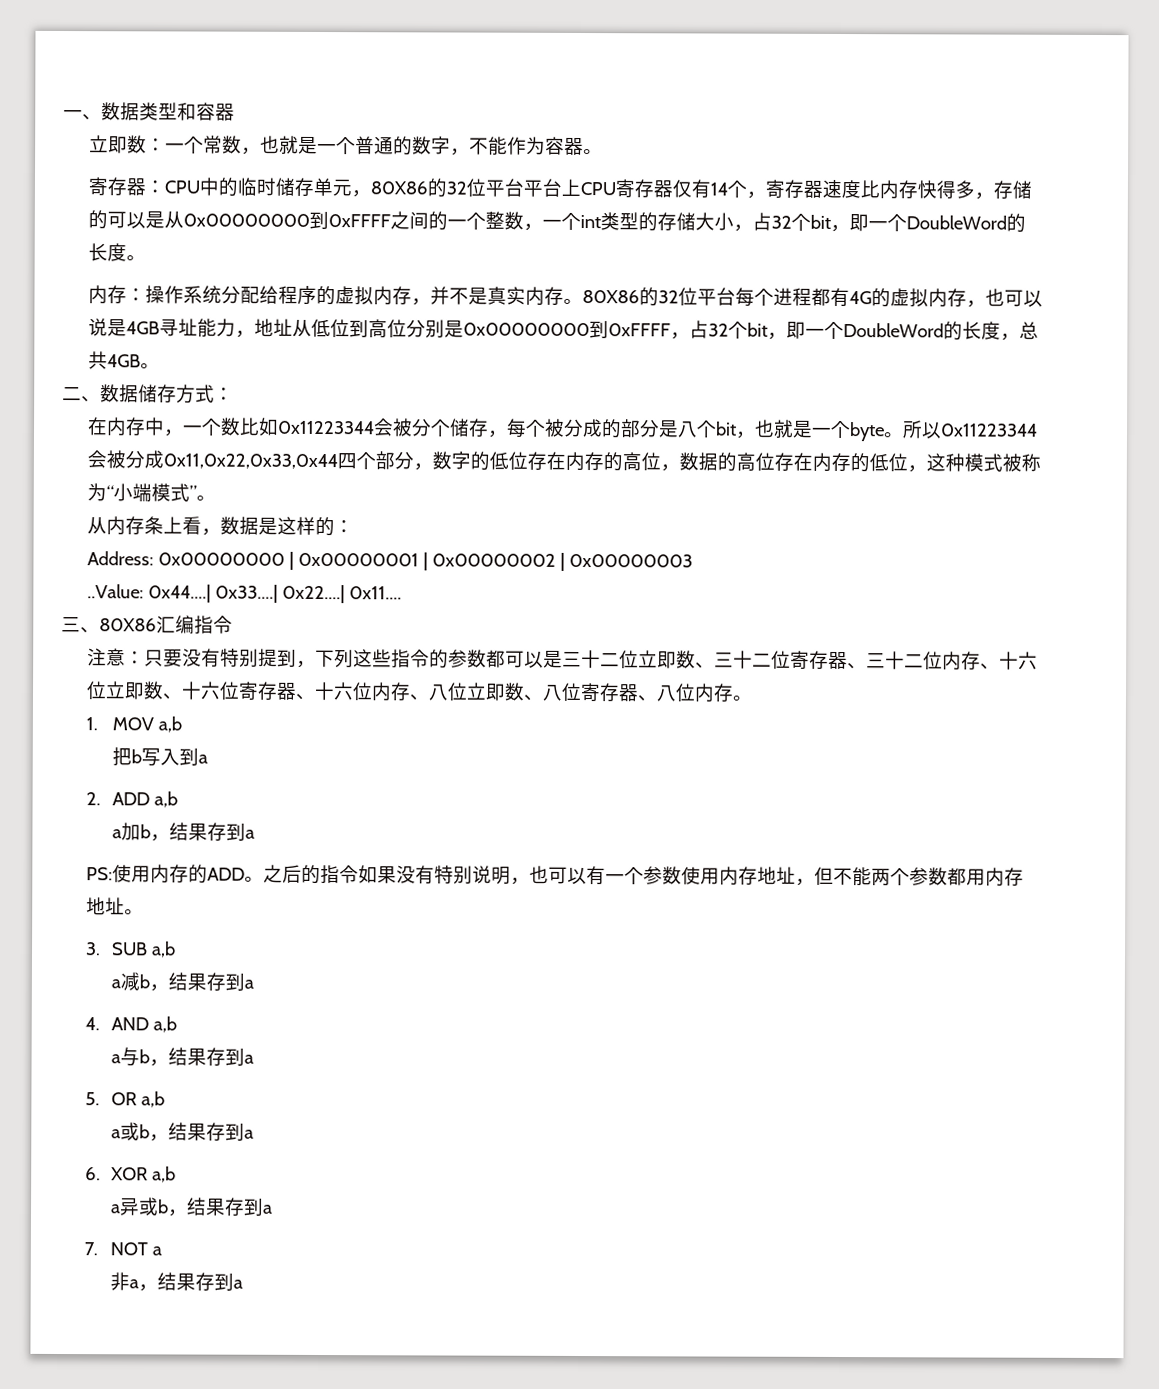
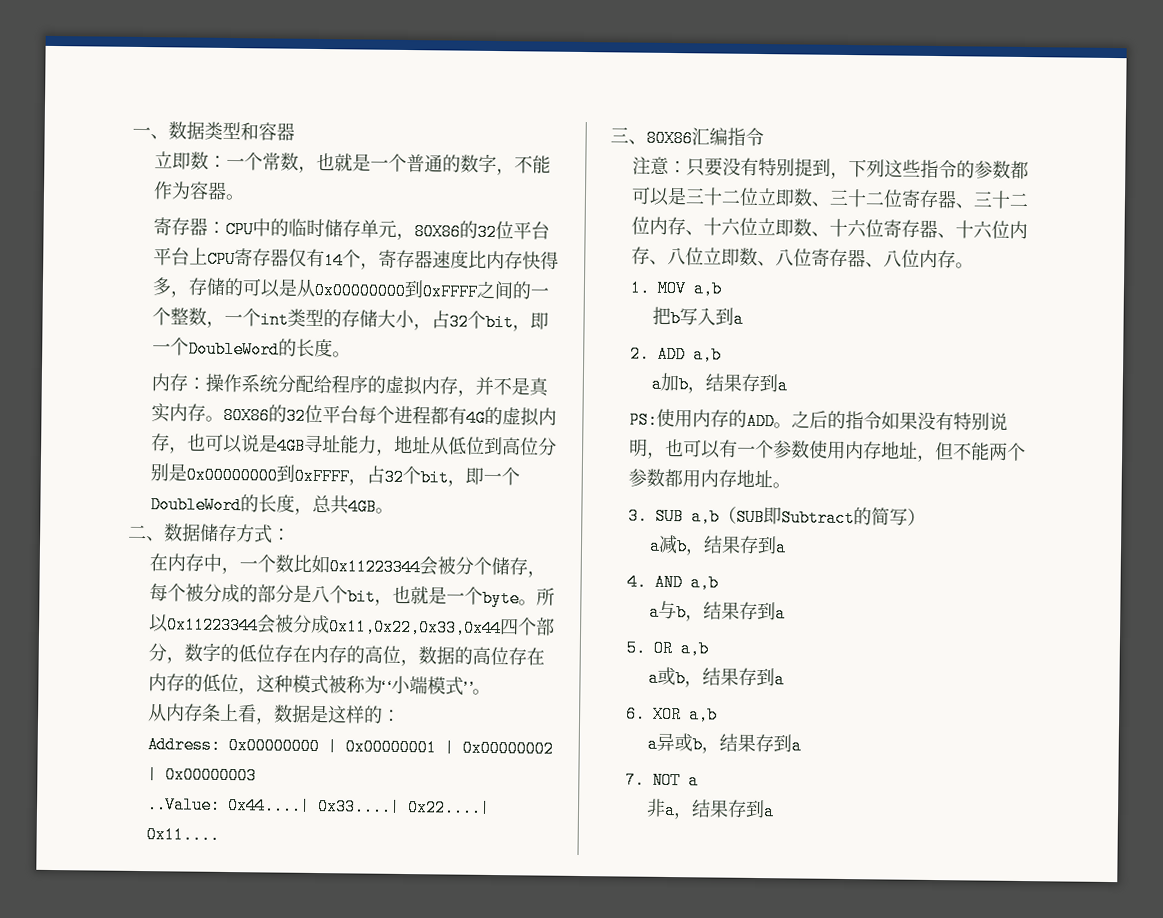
(177, 949) none -> [717,506,926,528] （SUB即Subtract的简写）

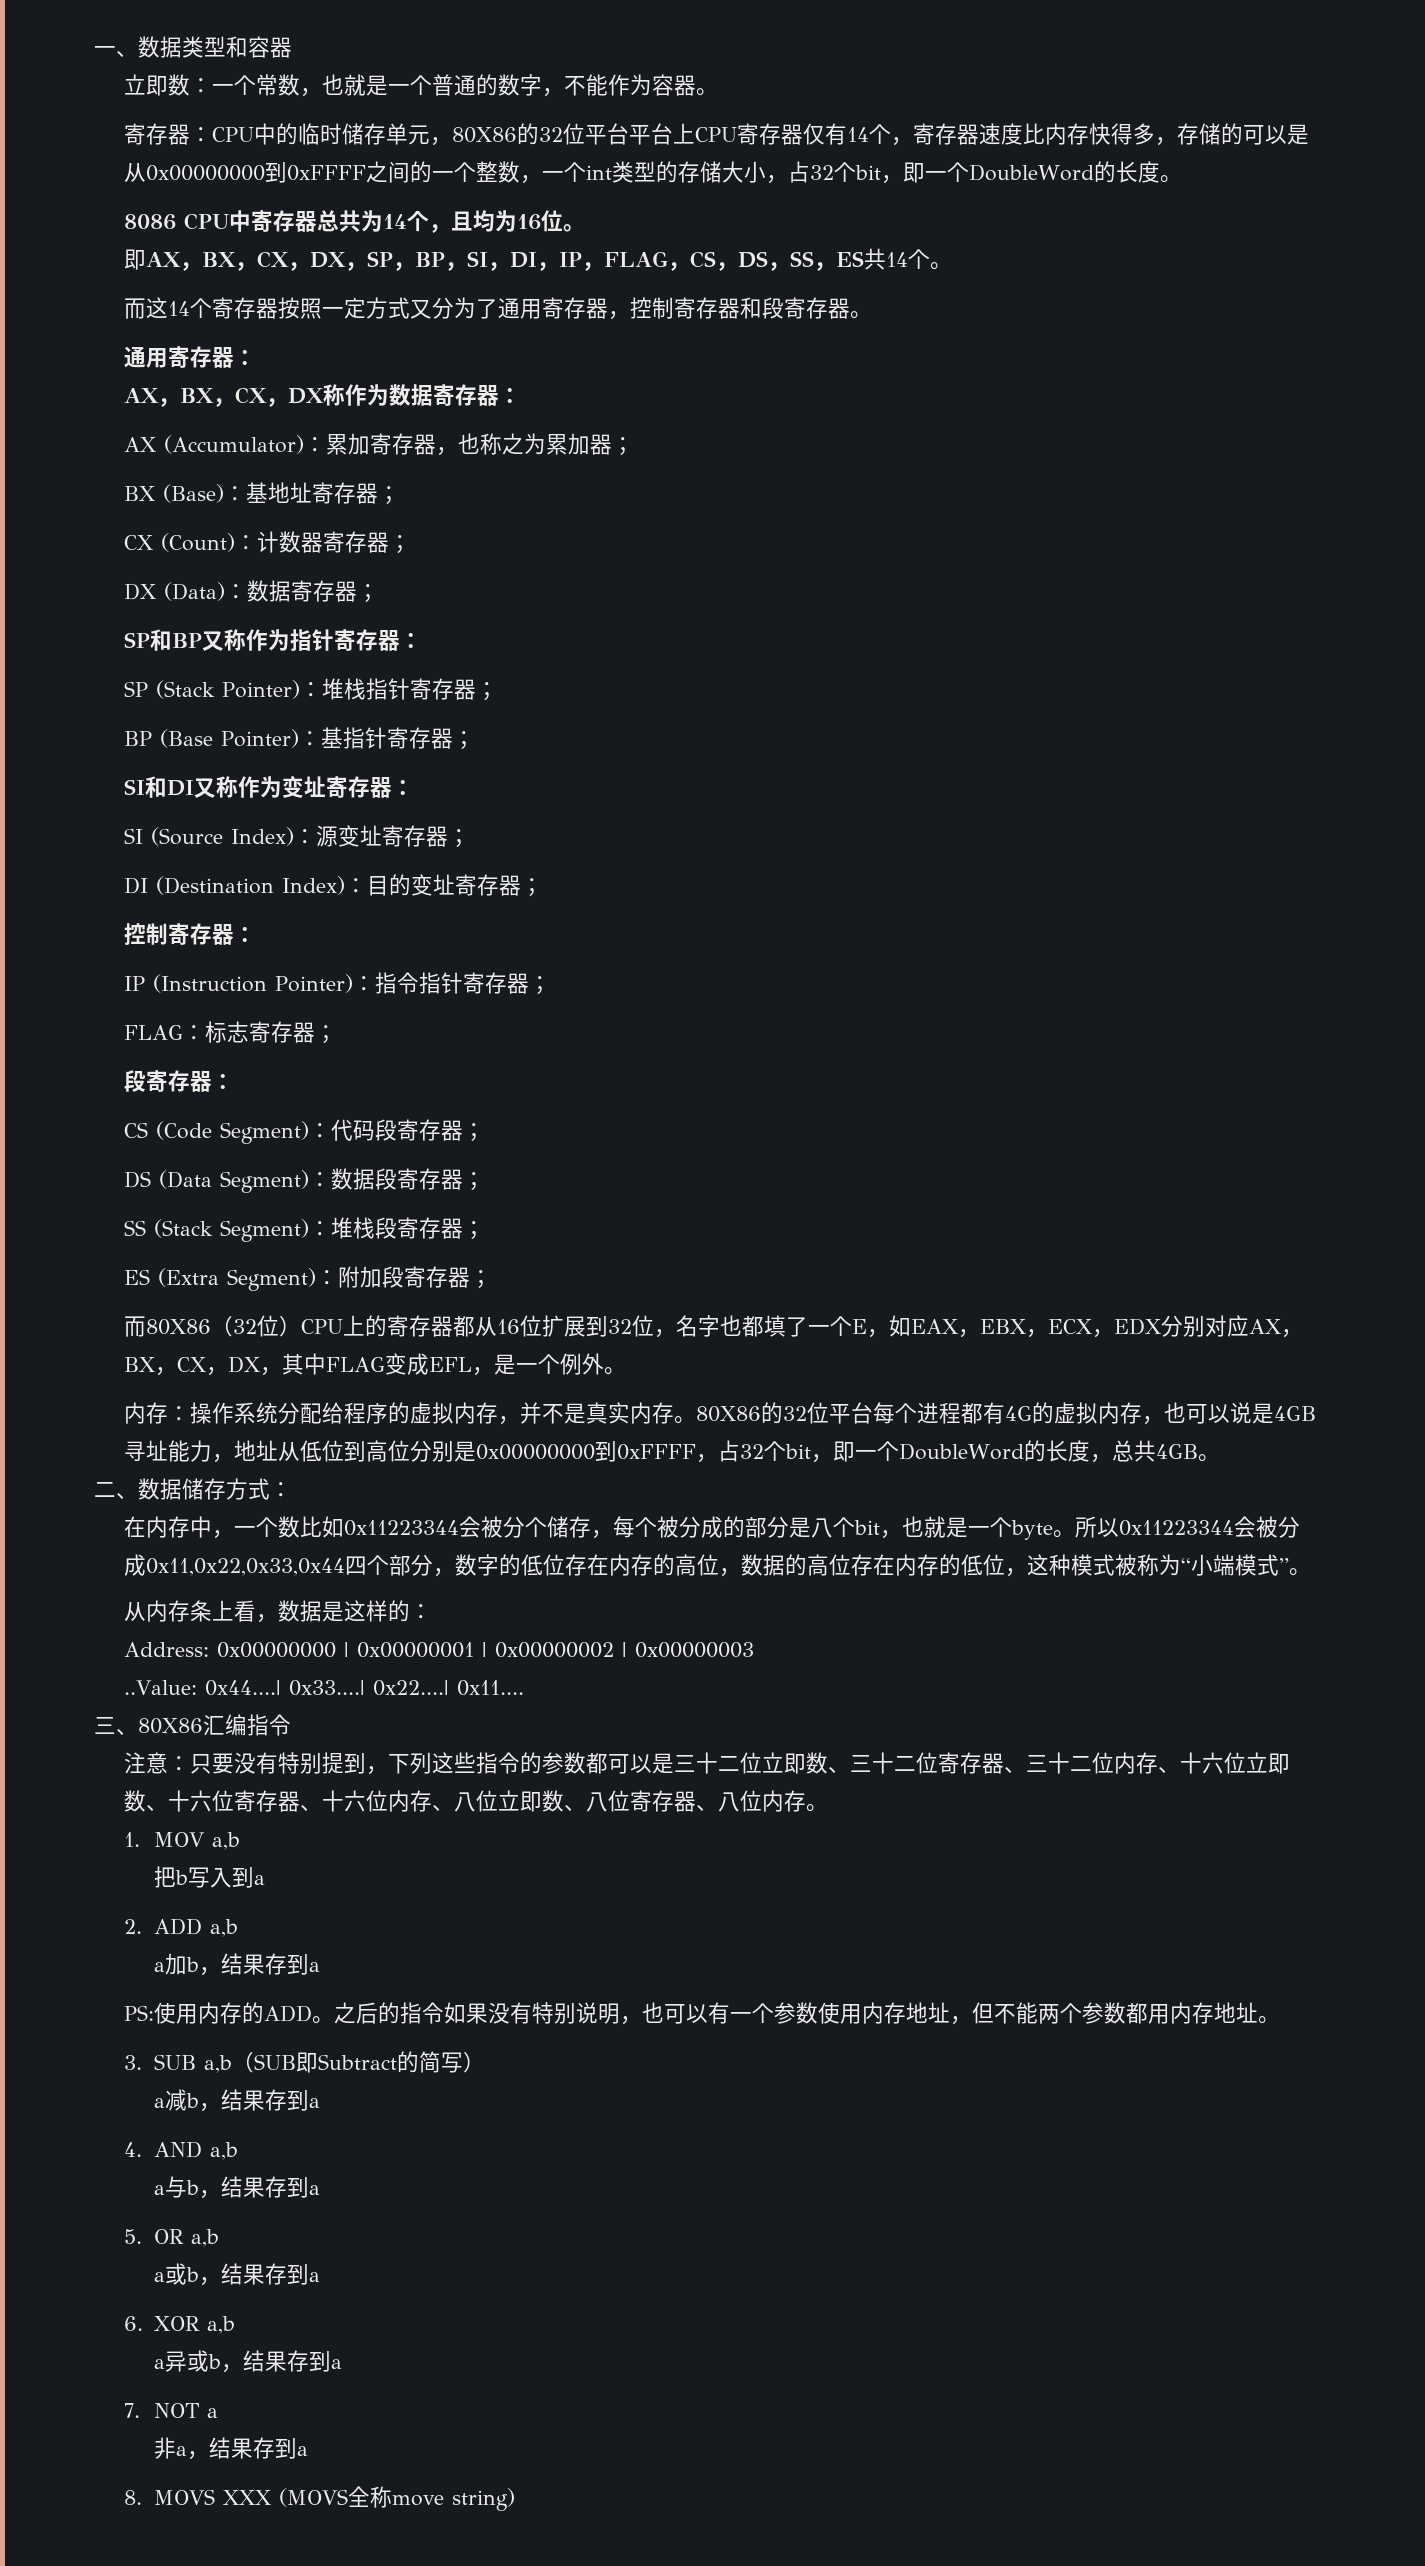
(351, 354) none -> [123,210,585,233] [123,248,952,271] [123,297,872,320] [123,346,256,368] [123,384,521,407] [123,433,634,456] [123,482,400,505] [123,531,411,554] [123,580,379,603] [123,629,422,651] [123,678,498,701] [123,727,475,750] [123,776,414,798] [123,825,470,848] [123,874,543,897] [123,923,256,945] [123,972,551,995] [123,1021,337,1044] [123,1070,234,1092] [123,1119,485,1144] [123,1168,485,1193] [123,1217,485,1242] [123,1266,492,1291] [123,1315,1303,1338] [123,1353,626,1376] // 8086 CPU中寄存器总共为14个，且均为16位。 // 即AX，BX，CX，DX，SP，BP，SI，DI，IP，FLAG，CS，DS，SS，ES共14个。 // 而这14个寄存器按照一定方式又分为了通用寄存器，控制寄存器和段寄存器。 // 通用寄存器： // AX，BX，CX，DX称作为数据寄存器： // AX (Accumulator)：累加寄存器，也称之为累加器； // BX (Base)：基地址寄存器； // CX (Count)：计数器寄存器； // DX (Data)：数据寄存器； // SP和BP又称作为指针寄存器： // SP (Stack Pointer)：堆栈指针寄存器； // BP (Base Pointer)：基指针寄存器； // SI和DI又称作为变址寄存器： // SI (Source Index)：源变址寄存器； // DI (Destination Index)：目的变址寄存器； // 控制寄存器： // IP (Instruction Pointer)：指令指针寄存器； // FLAG：标志寄存器； // 段寄存器： // CS (Code Segment)：代码段寄存器； // DS (Data Segment)：数据段寄存器； // SS (Stack Segment)：堆栈段寄存器； // ES (Extra Segment)：附加段寄存器； // 而80X86（32位）CPU上的寄存器都从16位扩展到32位，名字也都填了一个E，如EAX，EBX，ECX，EDX分别对应AX，BX，CX，DX，其中FLAG变成EFL，是一个例外。
(775, 812) none -> [123,2486,515,2511] // 8. MOVS XXX (MOVS全称move string)

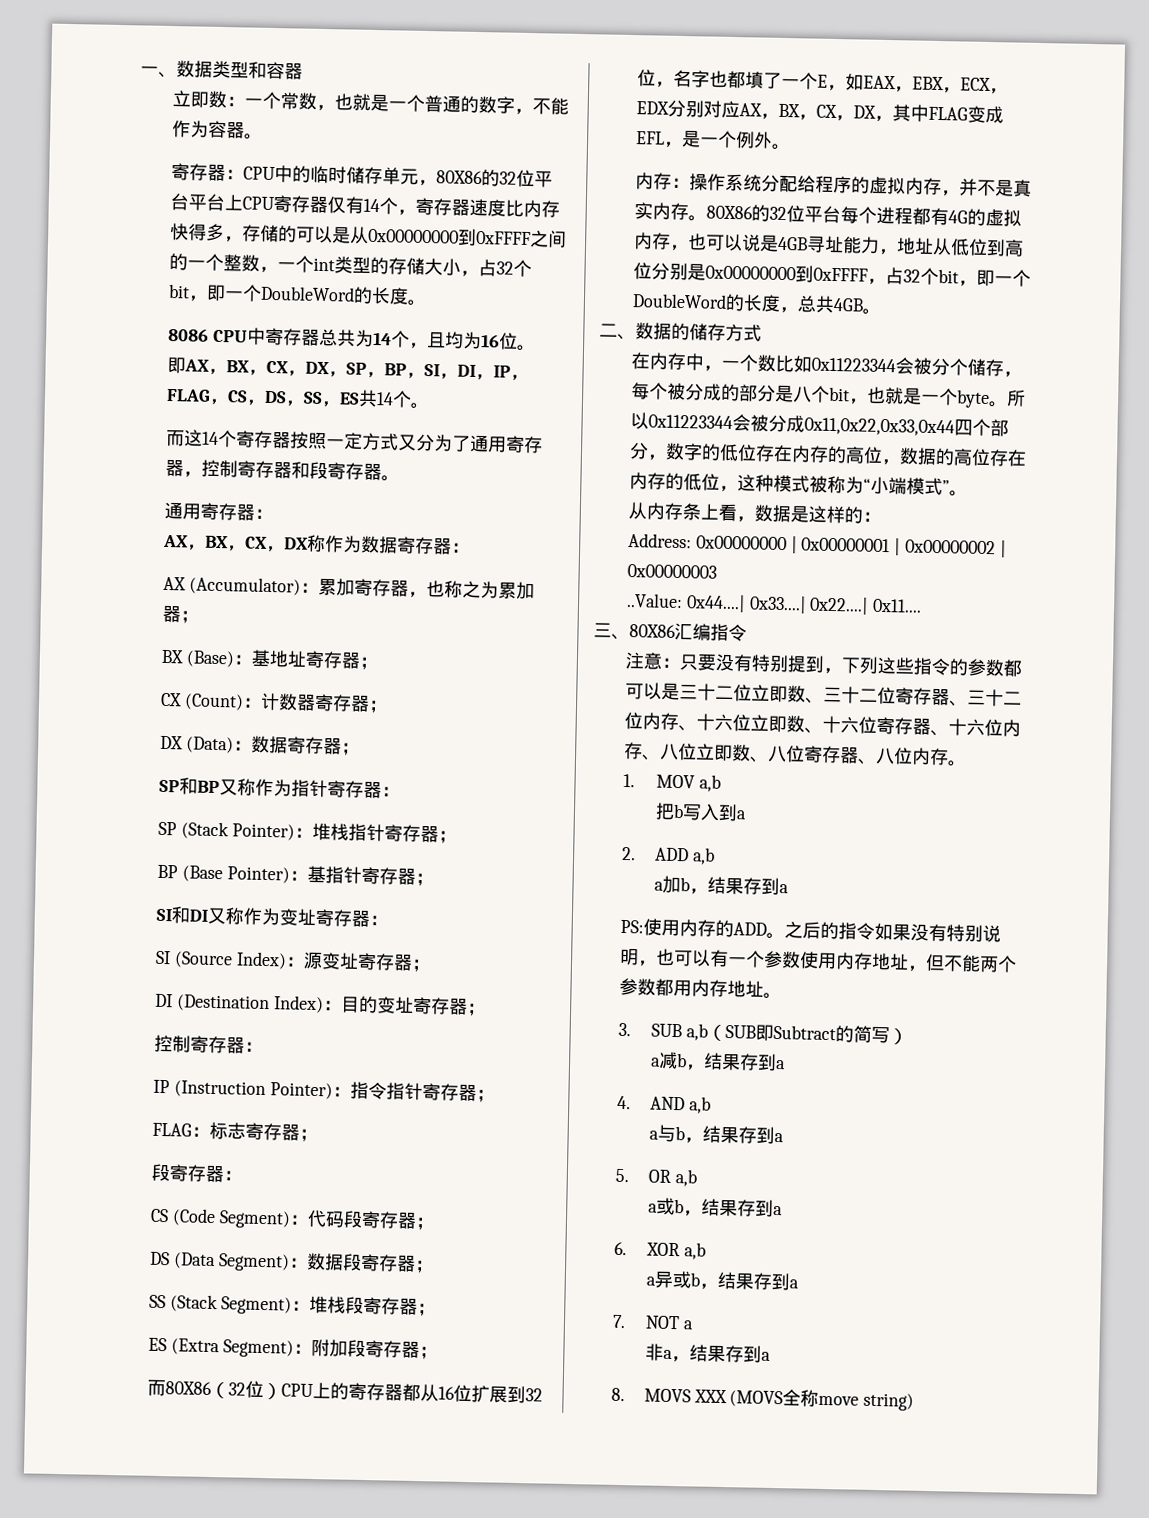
(182, 1489) none -> [671,322,690,341] 的
[270,1482,292,1497] ： -> (762, 333) none

